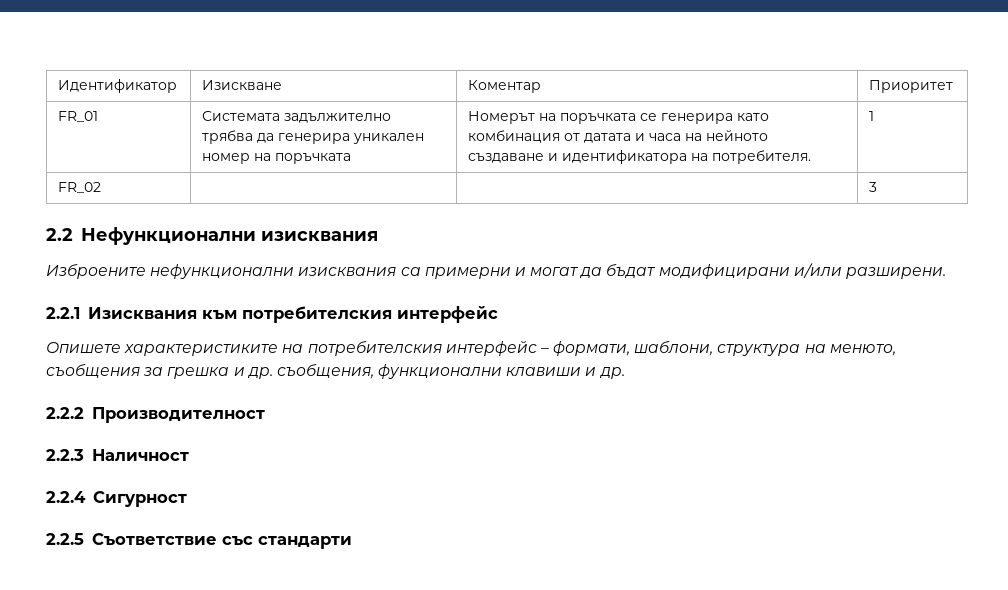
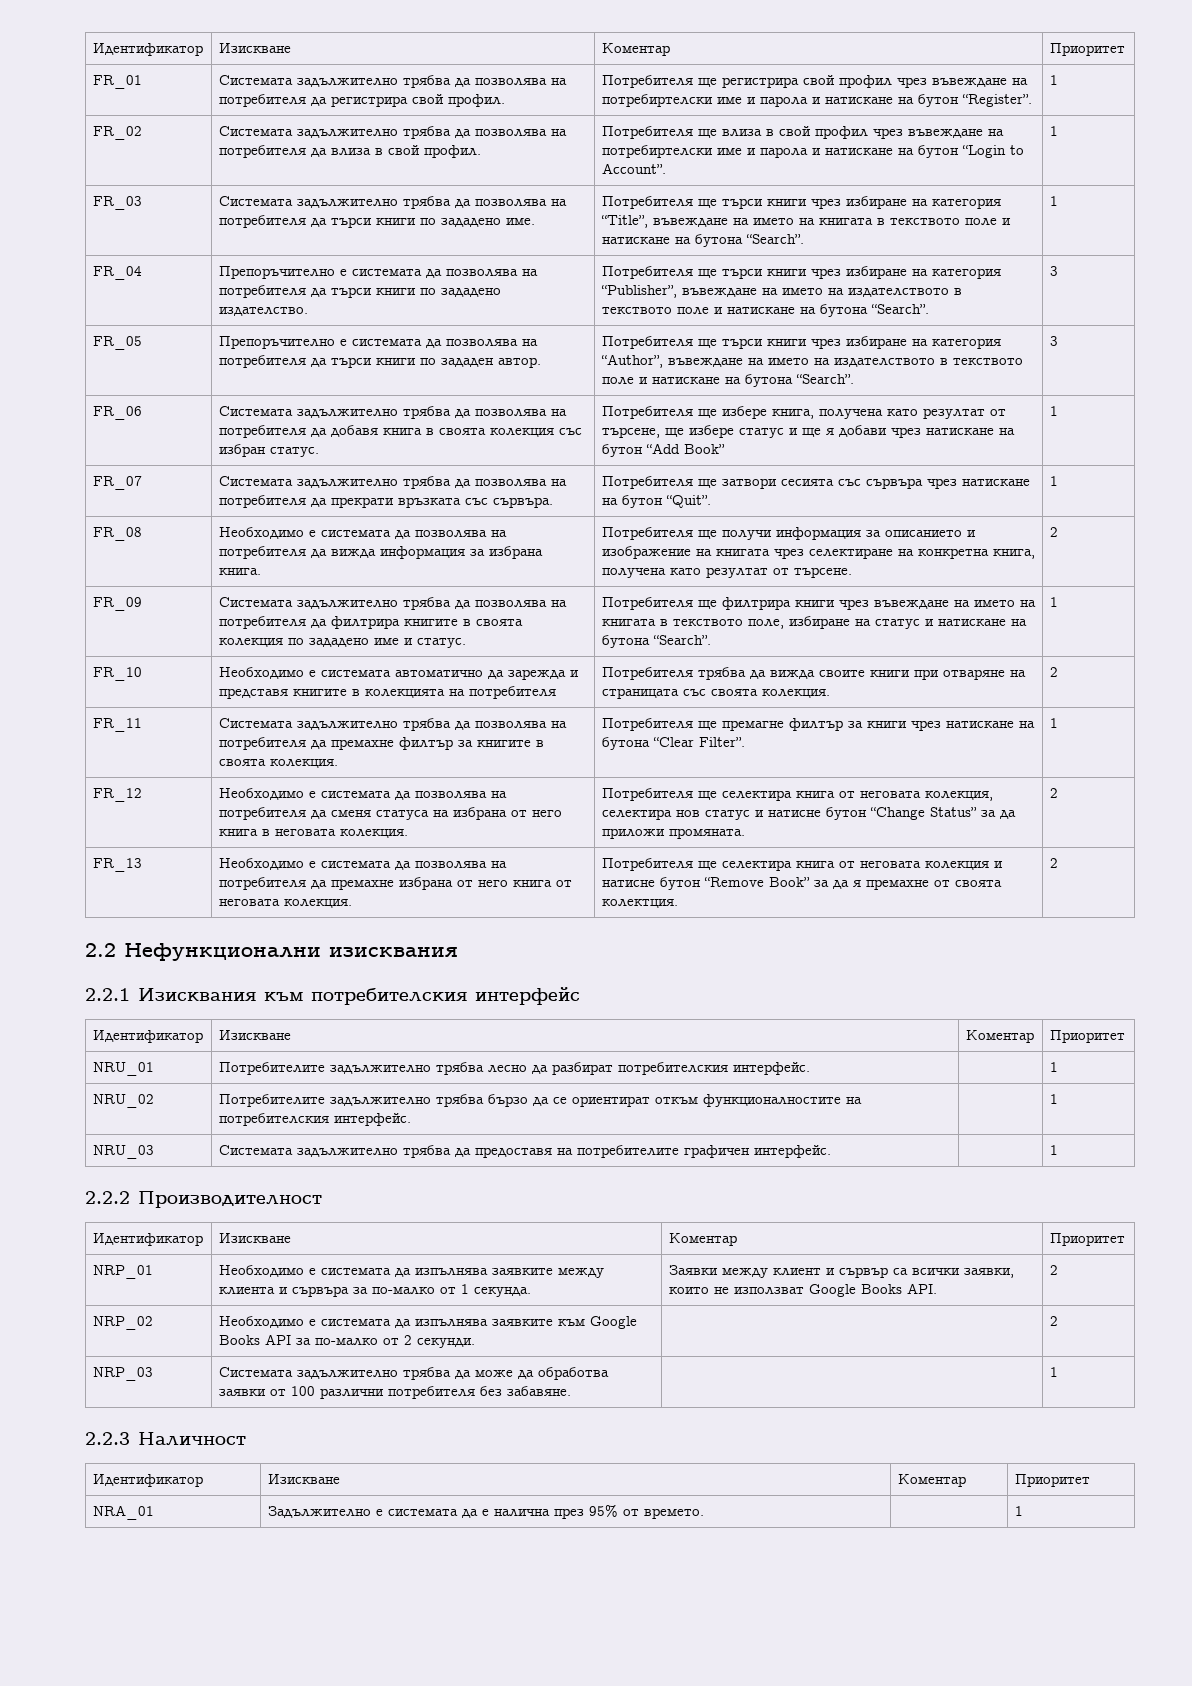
[278,133,425,144] [202,153,352,164] [468,111,770,124] [468,130,769,143] [468,150,812,164] [869,111,875,121] [58,182,102,193] [869,182,878,192] [46,227,378,245] [46,263,947,279] генерира уникален номер на поръчката | Номерът на поръчката се генерира като комбинация от датата и часа на нейното създаване и идентификатора на потребителя. | 1 // FR_02 | | | 3 // 2.2 Нефункционални изисквания // Изброените нефункционални изисквания са примерни и могат да бъдат модифицирани и/или разширени. -> [474,78,567,86] [218,94,505,107] [601,75,1028,88] [601,94,1032,107] [1049,75,1058,85] [92,126,142,140] [218,126,567,139] [218,145,481,158] [601,126,1004,139] [601,145,1024,158] [601,163,666,174] [1049,126,1058,136] [92,196,142,210] [218,196,567,209] [218,215,535,228] [601,196,1001,209] [600,215,1011,228] [601,234,804,247] [1049,196,1058,206] [92,266,142,280] [218,266,538,279] [218,285,501,298] [218,307,308,316] [601,266,1001,279] [600,285,962,298] [601,304,929,317] [1049,266,1058,276] [92,336,142,350] [218,336,538,349] [218,355,541,368] [601,336,1001,349] [600,354,1023,368] [601,374,854,387] [1049,336,1058,346] [92,406,142,420] [218,406,567,419] [218,425,582,438] [218,444,319,457] [601,406,1006,419] [601,425,1015,438] [601,443,725,457] [1049,406,1058,416] [92,476,142,490] [218,476,567,489] [218,495,553,508] [601,476,1030,489] [601,495,711,508] [1049,476,1058,486] [92,527,142,541] [218,527,507,539] [218,546,543,559] [218,568,261,575] [601,527,976,540] [601,546,1035,559] [601,567,852,578] [1049,527,1058,537] [92,597,142,611] [218,597,567,610] [218,616,523,629] [218,638,466,648] [601,597,1036,610] [601,616,1027,629] [601,635,711,648] [1049,597,1058,607] [92,667,142,681] [218,667,579,680] [218,686,556,699] [601,667,1026,680] [601,688,830,699] [1049,667,1058,677] [92,718,142,732] [218,718,567,731] [218,737,544,750] [218,759,338,768] [601,718,1035,731] [601,737,745,750] [1049,718,1058,728] [92,788,142,802] [218,788,507,800] [218,807,562,820] [218,829,408,838] [601,788,993,801] [601,807,1016,820] [601,828,745,839] [1049,788,1058,798] [92,858,142,872] [218,858,507,870] [218,877,572,890] [218,899,352,908] [601,858,1003,871] [601,877,1002,890] [601,899,678,908] [1049,858,1058,868] [85,943,459,961] позволява на потребителя да регистрира свой профил. | Потребителя ще регистрира свой профил чрез въвеждане на потребиртелски име и парола и натискане на бутон “Register”. | 1 // FR_02 | Системата задължително трябва да позволява на потребителя да влиза в свой профил. | Потребителя ще влиза в свой профил чрез въвеждане на потребиртелски име и парола и натискане на бутон “Login to Account”. | 1 // FR_03 | Системата задължително трябва да позволява на потребителя да търси книги по зададено име. | Потребителя ще търси книги чрез избиране на категория “Title”, въвеждане на името на книгата в текството поле и натискане на бутона “Search”. | 1 // FR_04 | Препоръчително е системата да позволява на потребителя да търси книги по зададено издателство. | Потребителя ще търси книги чрез избиране на категория “Publisher”, въвеждане на името на издателството в текството поле и натискане на бутона “Search”. | 3 // FR_05 | Препоръчително е системата да позволява на потребителя да търси книги по зададен автор. | Потребителя ще търси книги чрез избиране на категория “Author”, въвеждане на името на издателството в текството поле и натискане на бутона “Search”. | 3 // FR_06 | Системата задължително трябва да позволява на потребителя да добавя книга в своята колекция със избран статус. | Потребителя ще избере книга, получена като резултат от търсене, ще избере статус и ще я добави чрез натискане на бутон “Add Book” | 1 // FR_07 | Системата задължително трябва да позволява на потребителя да прекрати връзката със сървъра. | Потребителя ще затвори сесията със сървъра чрез натискане на бутон “Quit”. | 1 // FR_08 | Необходимо е системата да позволява на потребителя да вижда информация за избрана книга. | Потребителя ще получи информация за описанието и изображение на книгата чрез селектиране на конкретна книга, получена като резултат от търсене. | 2 // FR_09 | Системата задължително трябва да позволява на потребителя да филтрира книгите в своята колекция по зададено име и статус. | Потребителя ще филтрира книги чрез въвеждане на името на книгата в текството поле, избиране на статус и натискане на бутона “Search”. | 1 // FR_10 | Необходимо е системата автоматично да зарежда и представя книгите в колекцията на потребителя | Потребителя трябва да вижда своите книги при отваряне на страницата със своята колекция. | 2 // FR_11 | Системата задължително трябва да позволява на потребителя да премахне филтър за книгите в своята колекция. | Потребителя ще премагне филтър за книги чрез натискане на бутона “Clear Filter”. | 1 // FR_12 | Необходимо е системата да позволява на потребителя да сменя статуса на избрана от него книга в неговата колекция. | Потребителя ще селектира книга от неговата колекция, селектира нов статус и натисне бутон “Change Status” за да приложи промяната. | 2 // FR_13 | Необходимо е системата да позволява на потребителя да премахне избрана от него книга от неговата колекция. | Потребителя ще селектира книга от неговата колекция и натисне бутон “Remove Book” за да я премахне от своята колектция. | 2 // 2.2 Нефункционални изисквания
[46,340,896,356] [46,363,625,379] [46,407,265,423] [46,449,189,461] [46,491,187,507] [46,533,352,549] // Опишете характеристиките на потребителския интерфейс – формати, шаблони, структура на менюто, съобщения за грешка и др. съобщения, функционални клавиши и др. // 2.2.2 Производителност // 2.2.3 Наличност // 2.2.4 Сигурност // 2.2.5 Съответствие със стандарти -> [92,1030,203,1043] [218,1030,291,1040] [965,1030,1034,1043] [1049,1030,1125,1043] [92,1062,154,1076] [218,1062,810,1075] [1049,1062,1058,1072] [92,1094,154,1108] [218,1094,862,1107] [218,1113,411,1126] [1049,1094,1058,1104] [92,1145,154,1159] [218,1145,831,1158] [1049,1145,1058,1155] [85,1191,323,1208] [92,1233,203,1246] [218,1233,291,1243] [668,1233,737,1246] [1049,1233,1125,1246] [92,1265,153,1279] [218,1265,604,1278] [218,1284,531,1297] [668,1265,1014,1278] [668,1283,937,1297] [1049,1265,1058,1275] [92,1316,153,1330] [218,1316,637,1329] [218,1334,475,1348] [1049,1316,1058,1326] [92,1367,153,1381] [218,1367,609,1380] [218,1386,571,1399] [1049,1367,1058,1377] [85,1432,247,1446] [92,1474,203,1487] [267,1474,340,1484] [897,1474,966,1487] [1014,1474,1090,1487] [92,1505,154,1520] [267,1504,704,1519] [1014,1506,1023,1516] // Идентификатор | Изискване | Коментар | Приоритет // NRU_01 | Потребителите задължително трябва лесно да разбират потребителския интерфейс. | | 1 // NRU_02 | Потребителите задължително трябва бързо да се ориентират откъм функционалностите на потребителския интерфейс. | | 1 // NRU_03 | Системата задължително трябва да предоставя на потребителите графичен интерфейс. | | 1 // 2.2.2 Производителност // Идентификатор | Изискване | Коментар | Приоритет // NRP_01 | Необходимо е системата да изпълнява заявките между клиента и сървъра за по-малко от 1 секунда. | Заявки между клиент и сървър са всички заявки, които не използват Google Books API. | 2 // NRP_02 | Необходимо е системата да изпълнява заявките към Google Books API за по-малко от 2 секунди. | | 2 // NRP_03 | Системата задължително трябва да може да обработва заявки от 100 различни потребителя без забавяне. | | 1 // 2.2.3 Наличност // Идентификатор | Изискване | Коментар | Приоритет // NRA_01 | Задължително е системата да е налична през 95% от времето. | | 1

